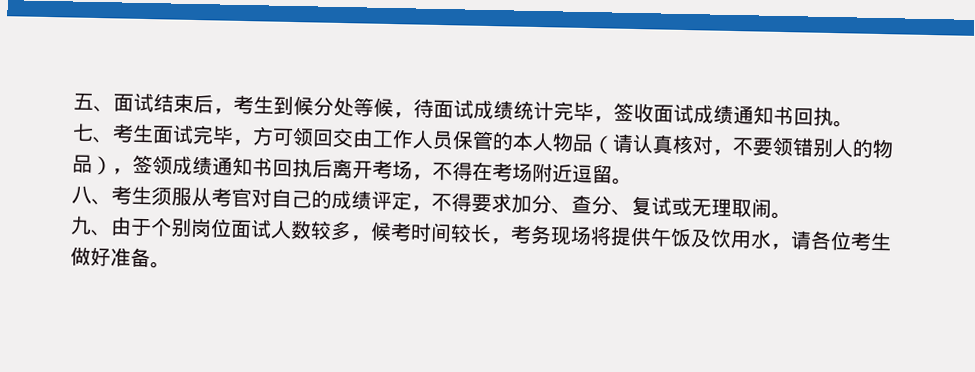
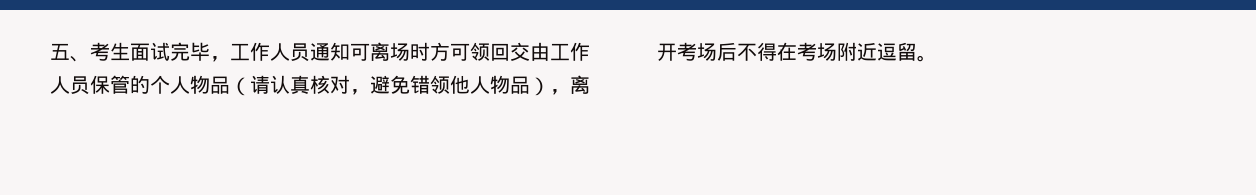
[113,92,854,128] [72,123,253,147] 面试结束后，考生到候分处等候，待面试成绩统计完毕，签收面试成绩通知书回执。 // 七、考生面试完毕， -> [90,42,430,62] 考生面试完毕，工作人员通知可离场时
[512,131,534,151] 本 -> [150,75,170,94] 个
[732,136,894,159] [72,154,333,178] 不要领错别人的物品），签领成绩通知书回执后 -> [370,75,570,96] 避免错领他人物品），
[412,174,433,181] ， -> [717,42,737,61] 后
[71,185,792,220] [70,215,892,252] [70,246,171,269] // 八、考生须服从考官对自己的成绩评定，不得要求加分、查分、复试或无理取闹。 // 九、由于个别岗位面试人数较多，候考时间较长，考务现场将提供午饭及饮用水，请各位考生做好准备。 -> (937, 58) none

